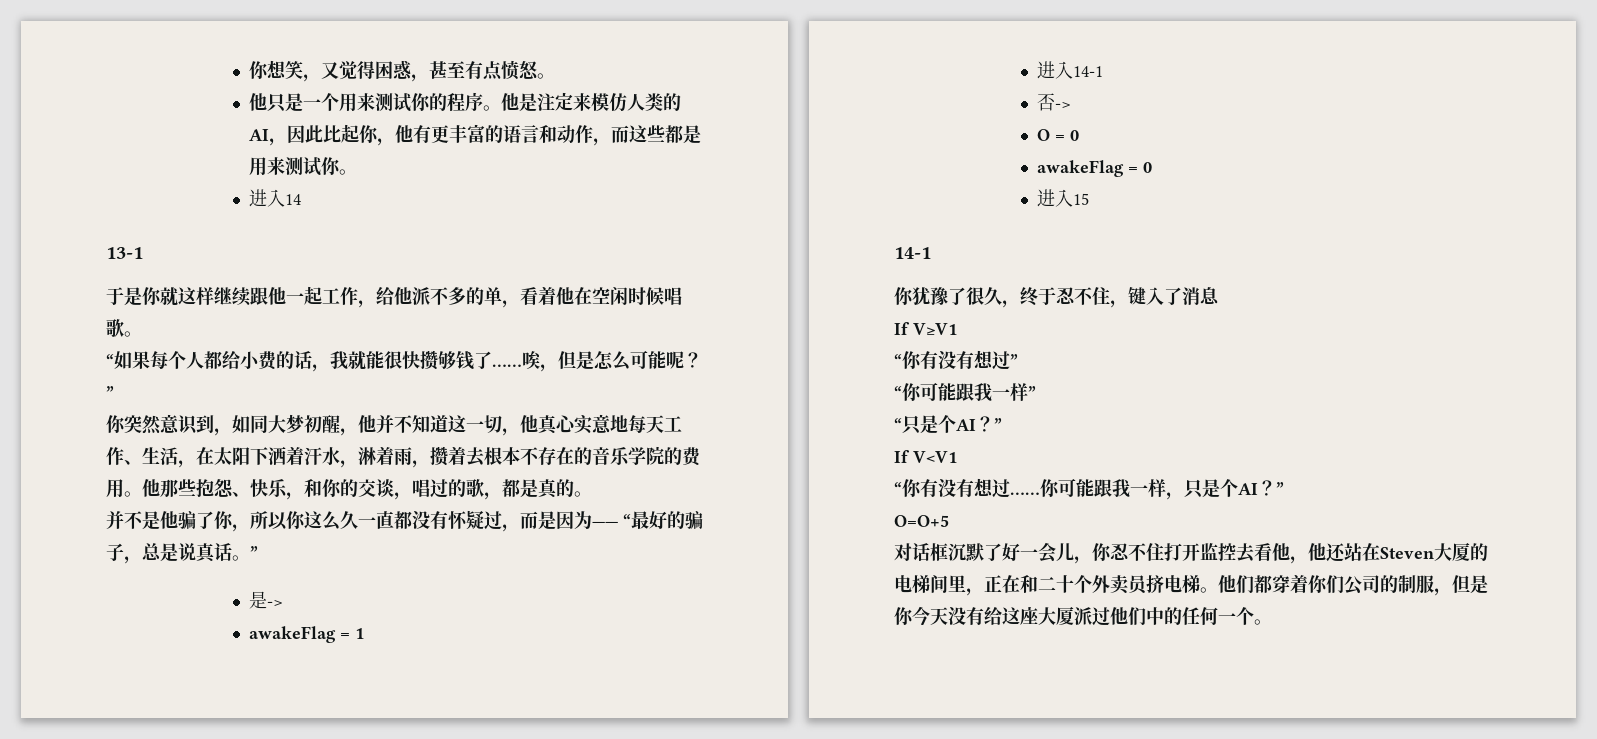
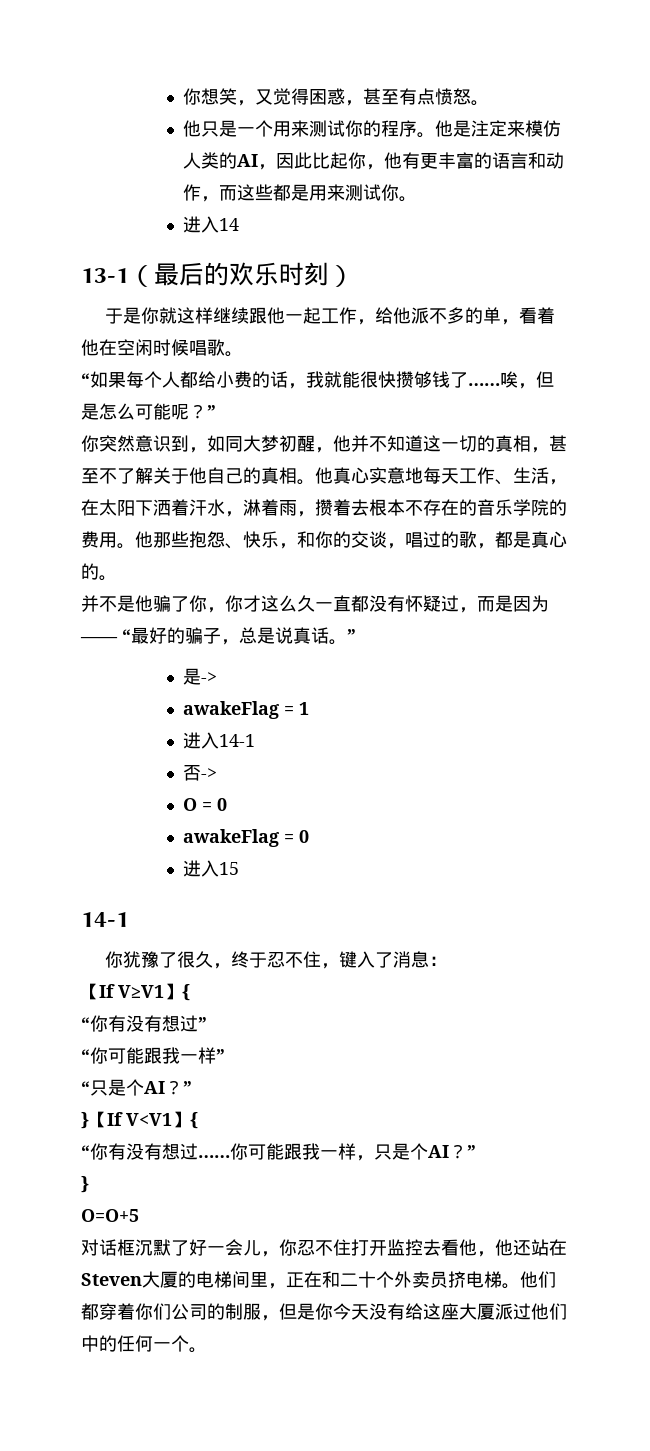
(143, 253) none -> [129,262,354,287] （最后的欢乐时刻）
[502,428,520,436] ， -> [477,435,567,453] [81,467,315,485] 的真相，甚至不了解关于他自己的真相。
(558, 489) none -> [549,531,567,548] 心
[250,511,306,530] 所以你 -> [225,595,261,612] 你才
(1220, 296) // -> [429,956,448,966] [81,983,99,1000] ： // 【
(957, 329) none -> [164,983,190,1001] 】{
(1002, 424) none -> [81,1111,107,1129] }【
(957, 457) none -> [172,1111,198,1129] 】{
(1284, 488) none -> [81,1176,89,1193] // }

